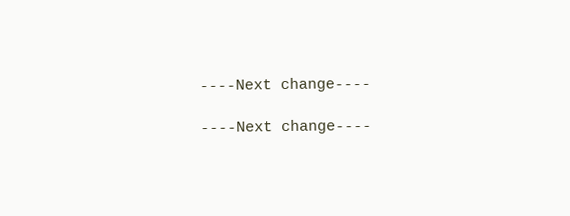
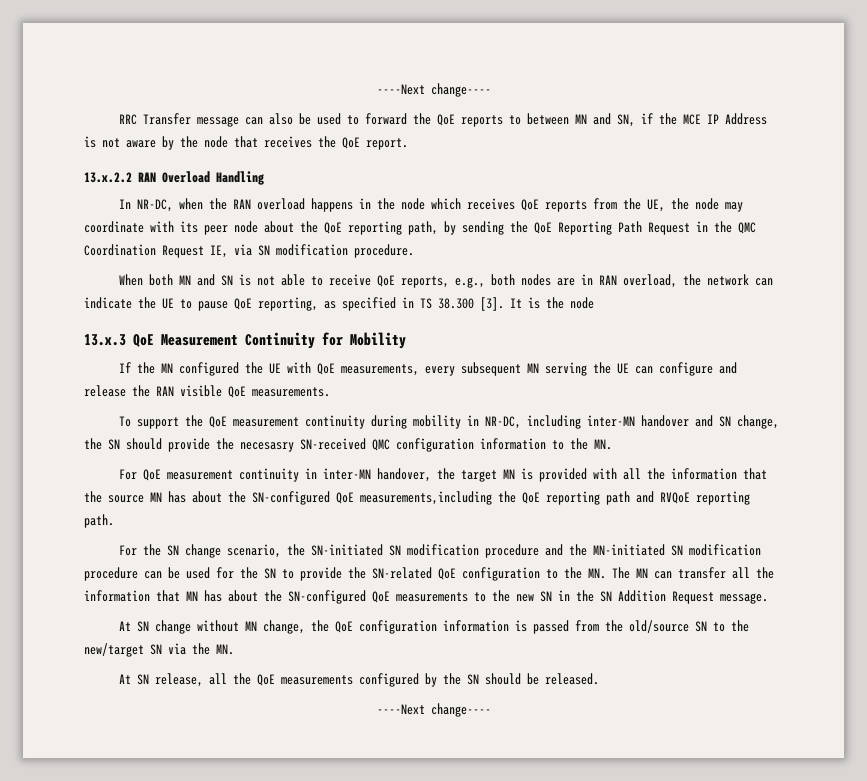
[198,76,371,93] ----Next change---- -> [376,83,491,97] [118,113,767,127] [84,136,408,150] [84,171,264,185] [118,198,743,212] [84,221,756,235] [84,244,414,258] [118,274,773,288] [84,297,594,311] [84,332,406,349] [118,362,737,376] [84,385,330,398] [118,415,779,429] [84,438,612,452] [118,468,767,482] [84,491,750,505] [84,514,114,528] [118,544,761,558] [84,567,774,581] [84,590,768,604] [118,620,749,634] [84,643,234,657] [118,673,599,687] ----Next change---- // RRC Transfer message can also be used to forward the QoE reports to between MN and SN, if the MCE IP Address is not aware by the node that receives the QoE report. // 13.x.2.2 RAN Overload Handling // In NR-DC, when the RAN overload happens in the node which receives QoE reports from the UE, the node may coordinate with its peer node about the QoE reporting path, by sending the QoE Reporting Path Request in the QMC Coordination Request IE, via SN modification procedure. // When both MN and SN is not able to receive QoE reports, e.g., both nodes are in RAN overload, the network can indicate the UE to pause QoE reporting, as specified in TS 38.300 [3]. It is the node // 13.x.3 QoE Measurement Continuity for Mobility // If the MN configured the UE with QoE measurements, every subsequent MN serving the UE can configure and release the RAN visible QoE measurements. // To support the QoE measurement continuity during mobility in NR-DC, including inter-MN handover and SN change, the SN should provide the necesasry SN-received QMC configuration information to the MN. // For QoE measurement continuity in inter-MN handover, the target MN is provided with all the information that the source MN has about the SN-configured QoE measurements,including the QoE reporting path and RVQoE reporting path. // For the SN change scenario, the SN-initiated SN modification procedure and the MN-initiated SN modification procedure can be used for the SN to provide the SN-related QoE configuration to the MN. The MN can transfer all the information that MN has about the SN-configured QoE measurements to the new SN in the SN Addition Request message. // At SN change without MN change, the QoE configuration information is passed from the old/source SN to the new/target SN via the MN. // At SN release, all the QoE measurements configured by the SN should be released.

